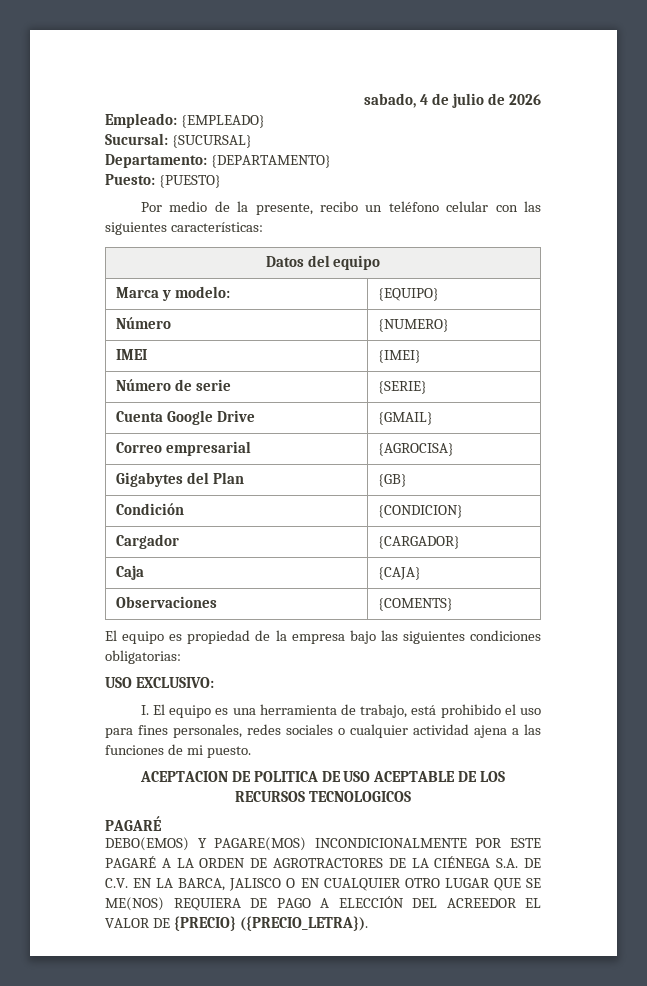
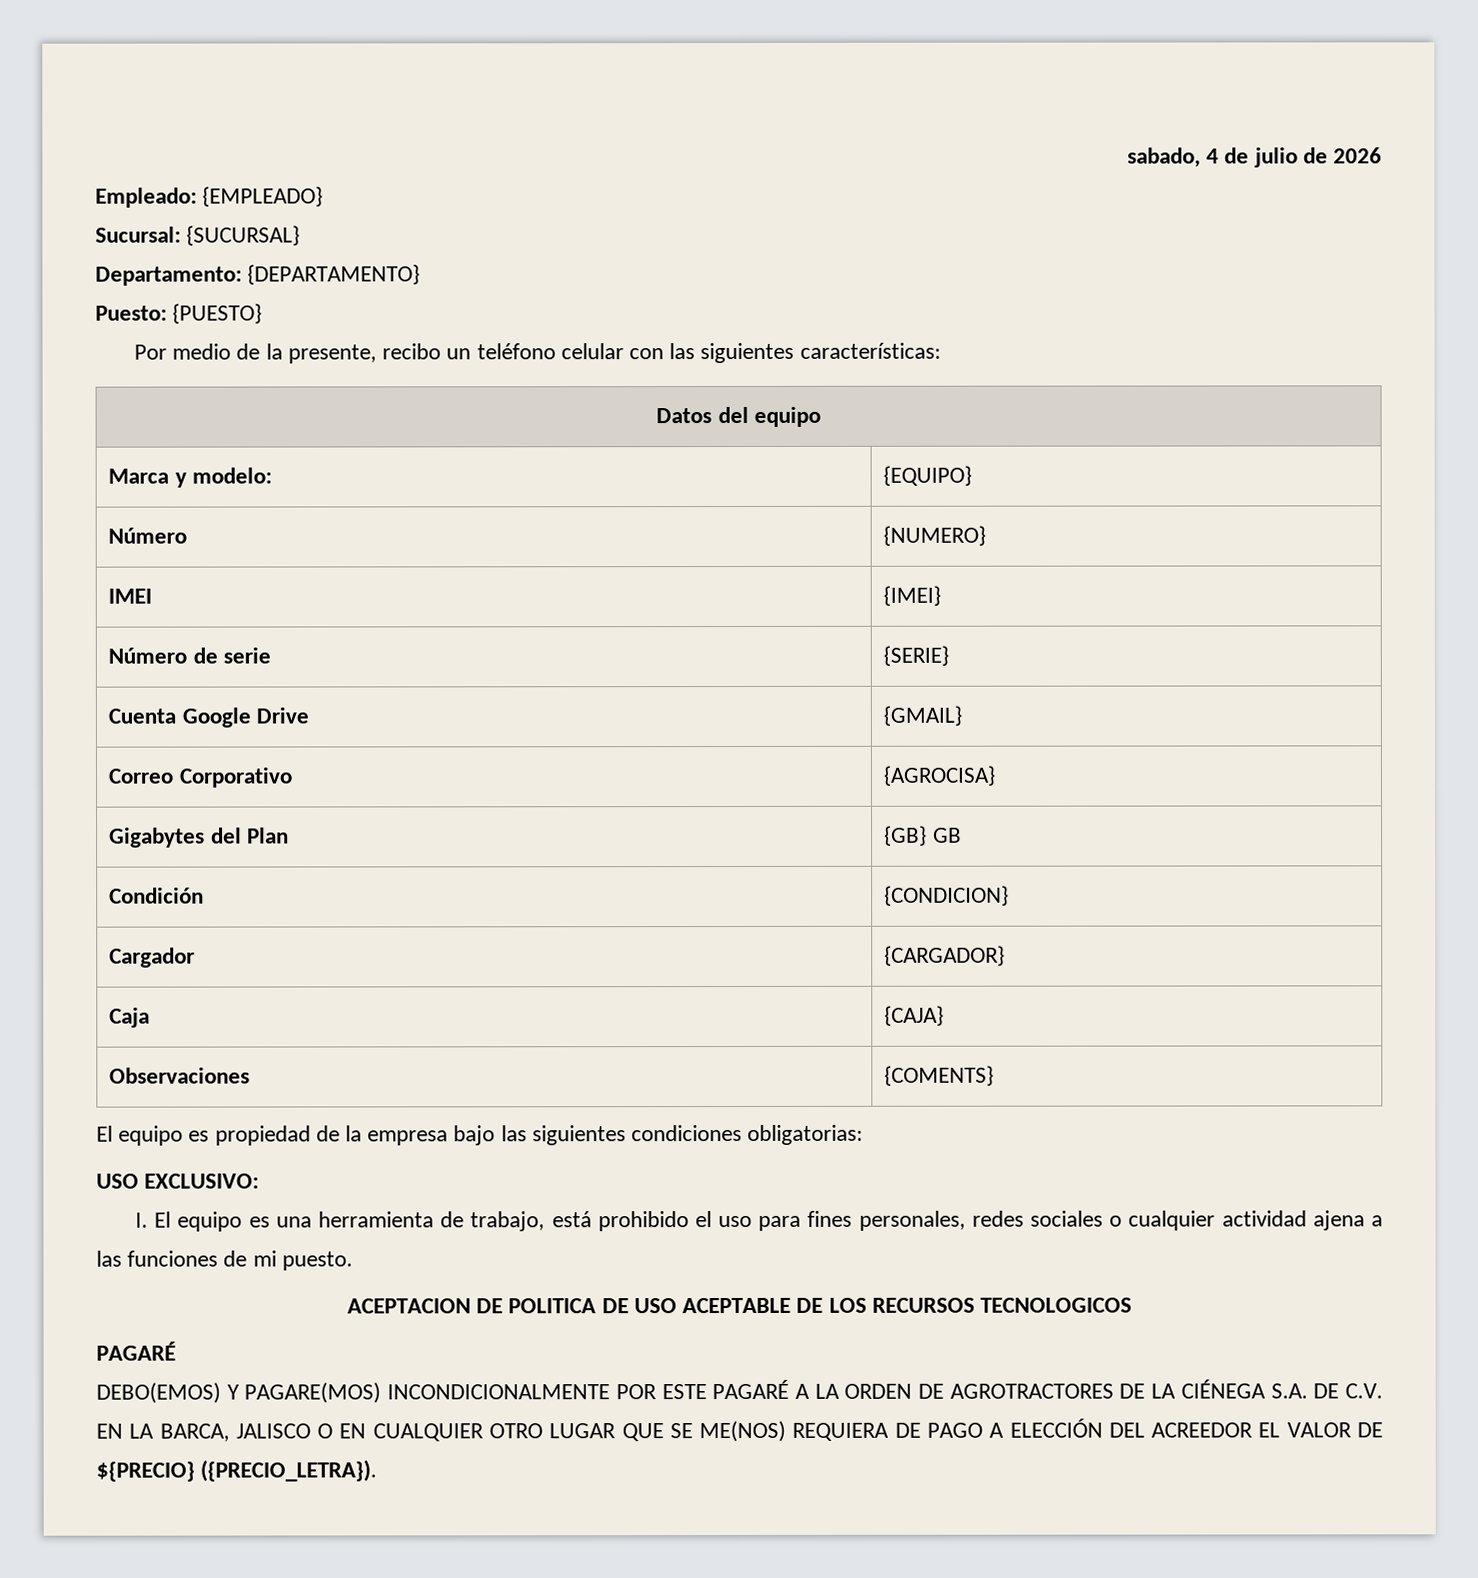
[166,441,252,456] empresarial -> [178,767,292,788] Corporativo
(408, 480) none -> [932,827,962,843] GB
[173,916,236,931] {PRECIO} -> [96,1461,195,1482] ${PRECIO}

